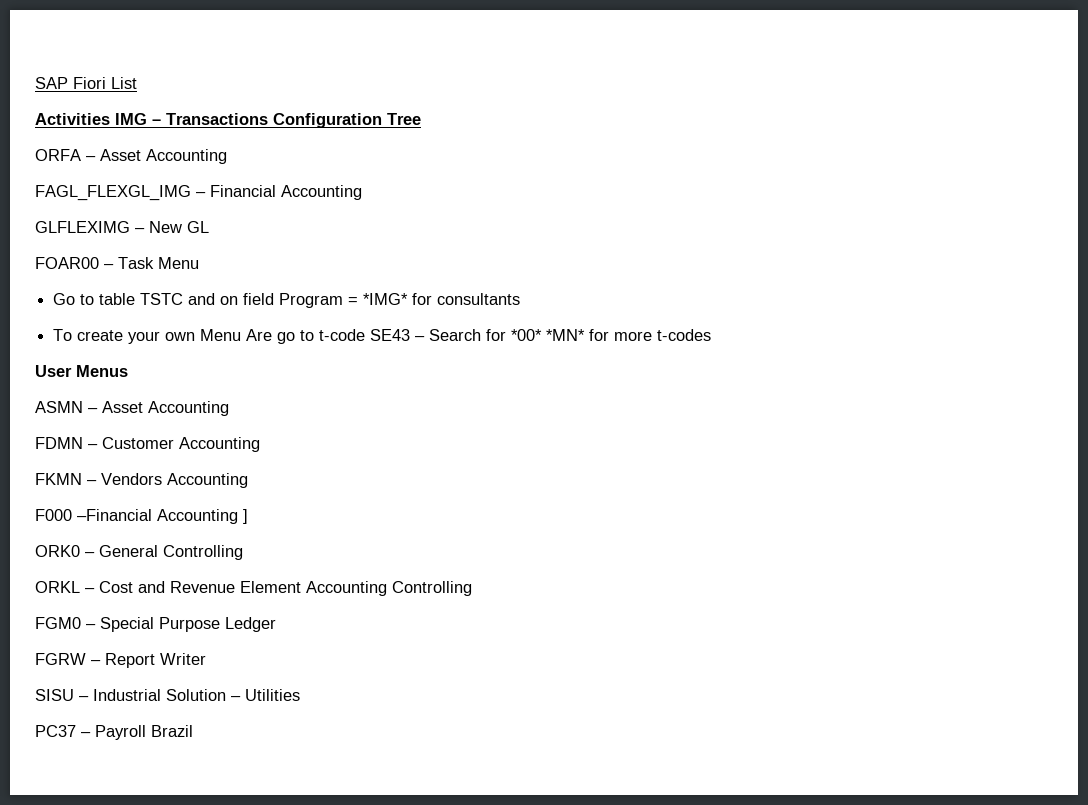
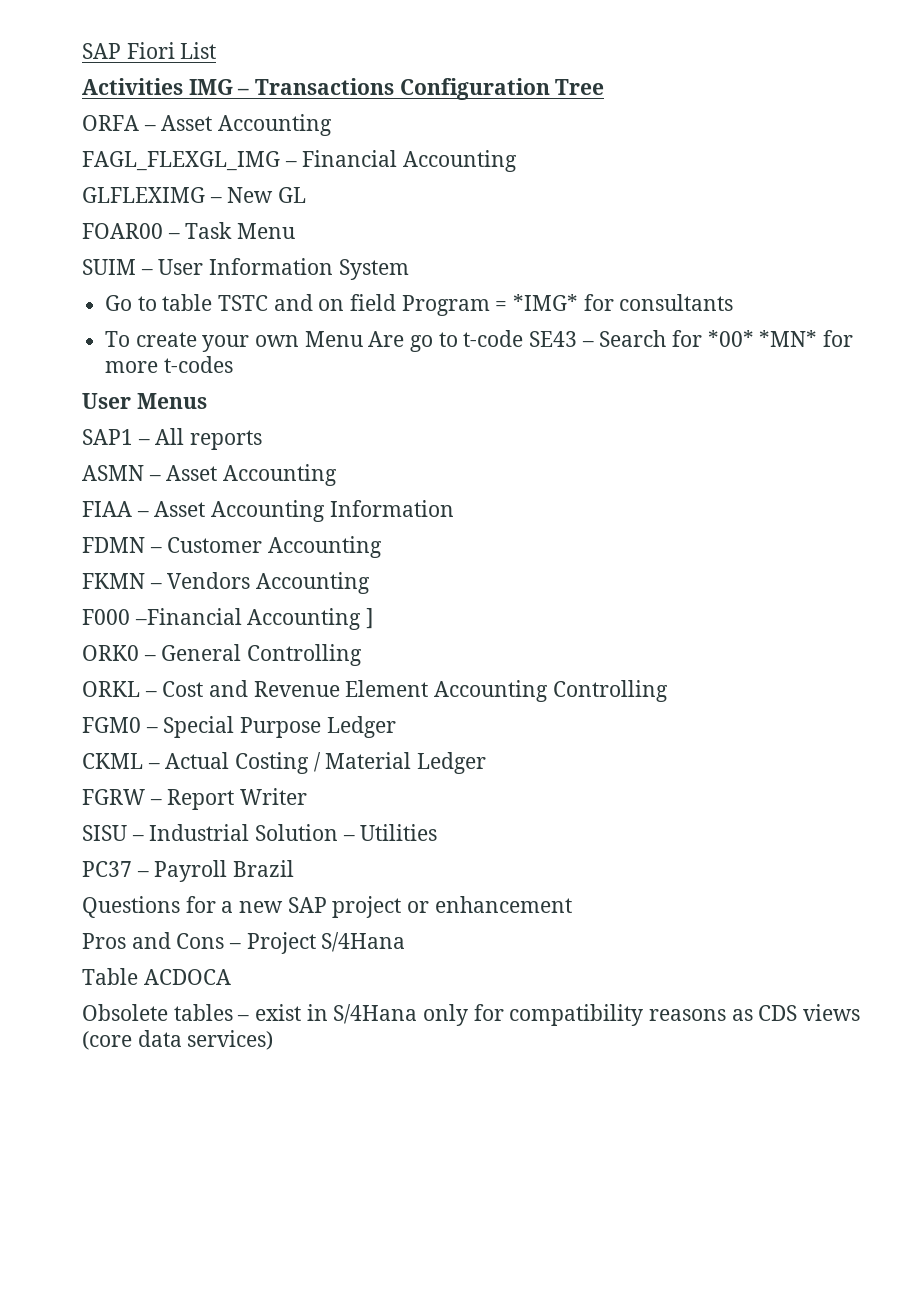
(199, 263) none -> [82,258,409,280] // SUIM – User Information System
(128, 371) none -> [82,428,263,450] // SAP1 – All reports
(229, 408) none -> [82,500,454,522] // FIAA – Asset Accounting Information
(276, 624) none -> [82,752,487,774] // CKML – Actual Costing / Material Ledger
(193, 731) none -> [82,896,572,918] [82,932,406,954] [82,968,231,985] [82,1004,861,1026] [82,1030,274,1050] // Questions for a new SAP project or enhancement // Pros and Cons – Project S/4Hana // Table ACDOCA // Obsolete tables – exist in S/4Hana only for compatibility reasons as CDS views (core data services)

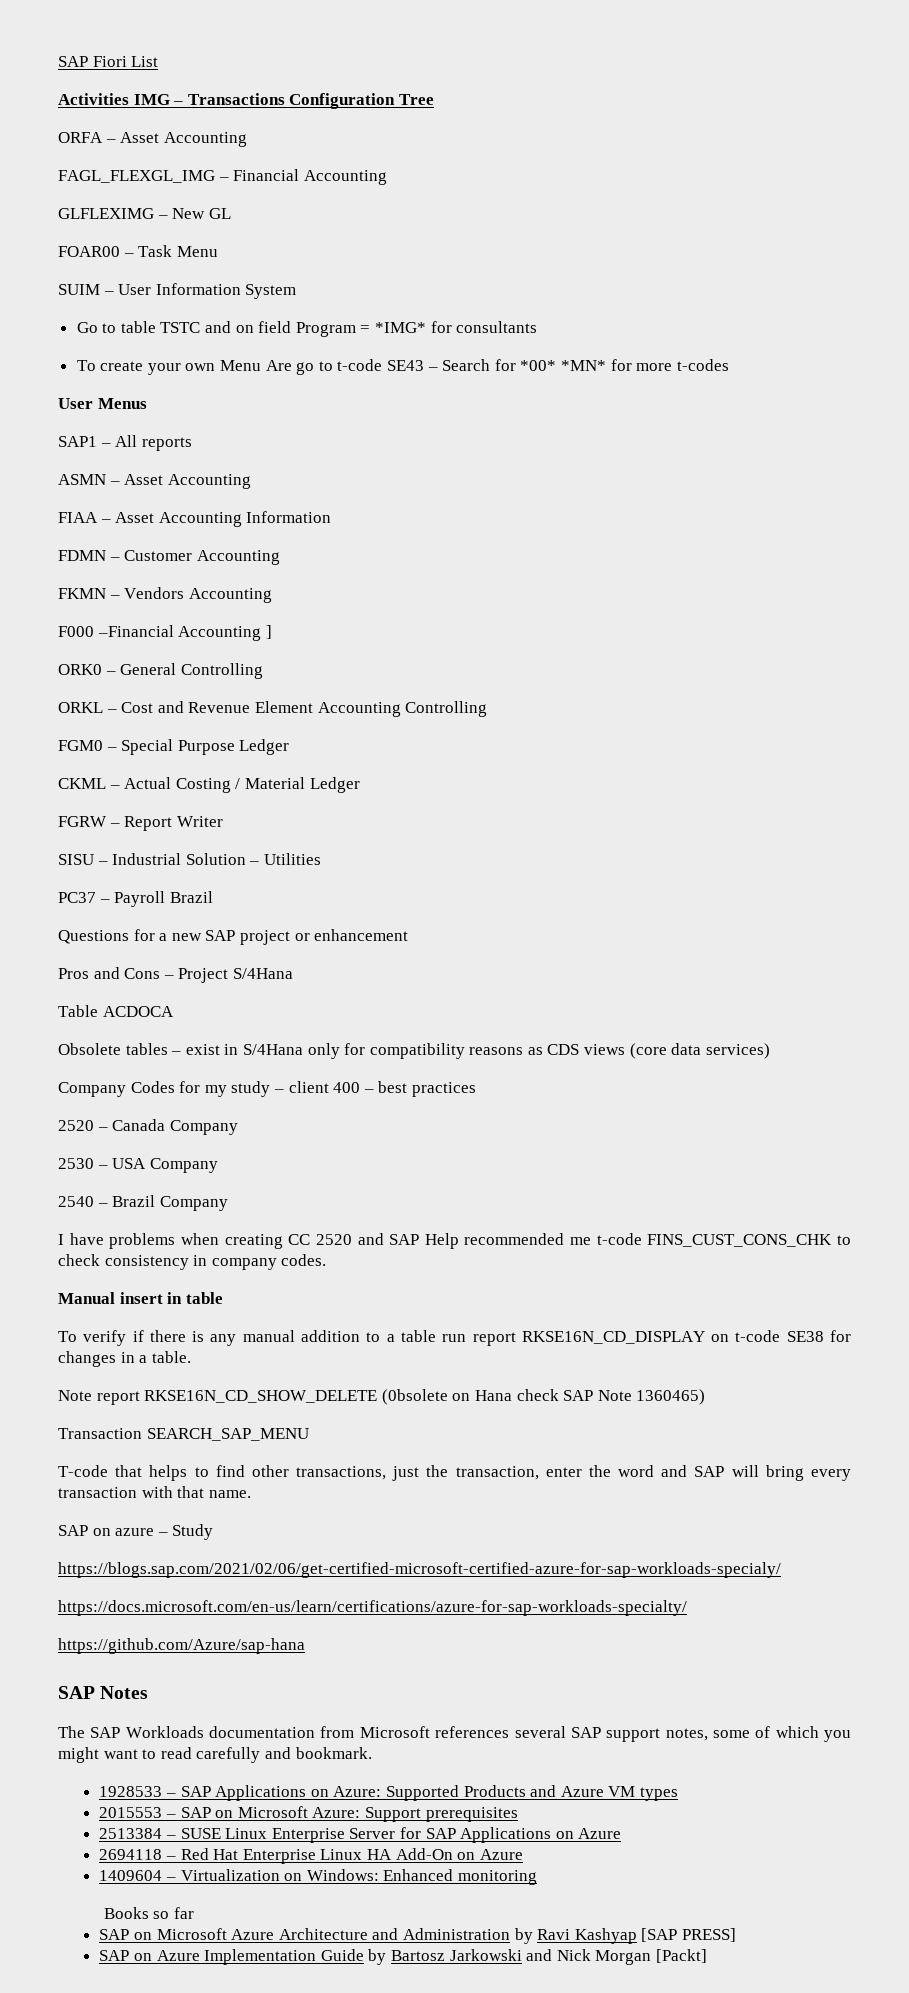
(274, 1040) none -> [58,1081,476,1097] [58,1119,238,1135] [58,1158,218,1173] [58,1195,228,1211] [58,1233,851,1249] [58,1254,327,1270] [58,1292,223,1304] [58,1330,851,1346] [58,1351,191,1367] [58,1389,706,1405] [58,1428,309,1441] [58,1465,851,1481] [58,1486,251,1498] [58,1524,214,1540] [58,1562,781,1578] [58,1600,687,1616] [58,1638,305,1654] [58,1686,149,1699] [58,1726,852,1742] [58,1747,372,1763] [99,1785,678,1801] [99,1806,518,1822] [99,1827,622,1843] [99,1848,523,1864] [99,1869,537,1885] [103,1907,194,1919] [99,1928,736,1944] [99,1949,707,1965] // Company Codes for my study – client 400 – best practices // 2520 – Canada Company // 2530 – USA Company // 2540 – Brazil Company // I have problems when creating CC 2520 and SAP Help recommended me t-code FINS_CUST_CONS_CHK to check consistency in company codes. // Manual insert in table // To verify if there is any manual addition to a table run report RKSE16N_CD_DISPLAY on t-code SE38 for changes in a table. // Note report RKSE16N_CD_SHOW_DELETE (0bsolete on Hana check SAP Note 1360465) // Transaction SEARCH_SAP_MENU // T-code that helps to find other transactions, just the transaction, enter the word and SAP will bring every transaction with that name. // SAP on azure – Study // https://blogs.sap.com/2021/02/06/get-certified-microsoft-certified-azure-for-sap-workloads-specialy/ // https://docs.microsoft.com/en-us/learn/certifications/azure-for-sap-workloads-specialty/ // https://github.com/Azure/sap-hana // SAP Notes // The SAP Workloads documentation from Microsoft references several SAP support notes, some of which you might want to read carefully and bookmark. // 1928533 – SAP Applications on Azure: Supported Products and Azure VM types // 2015553 – SAP on Microsoft Azure: Support prerequisites // 2513384 – SUSE Linux Enterprise Server for SAP Applications on Azure // 2694118 – Red Hat Enterprise Linux HA Add-On on Azure // 1409604 – Virtualization on Windows: Enhanced monitoring // Books so far // SAP on Microsoft Azure Architecture and Administration by Ravi Kashyap [SAP PRESS] // SAP on Azure Implementation Guide by Bartosz Jarkowski and Nick Morgan [Packt]

